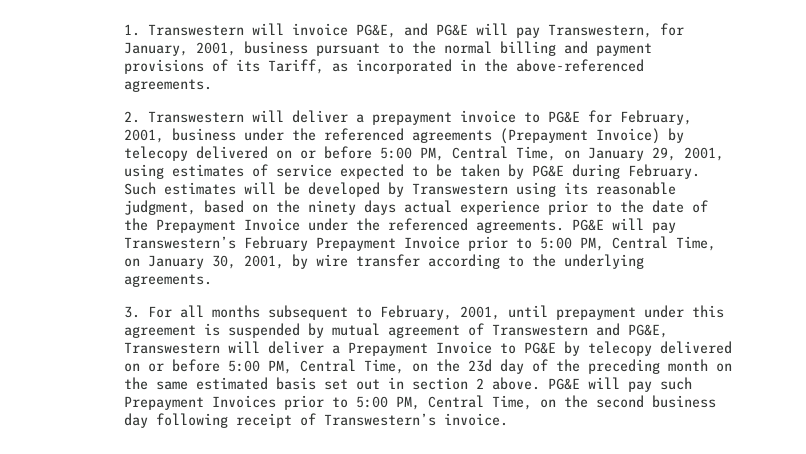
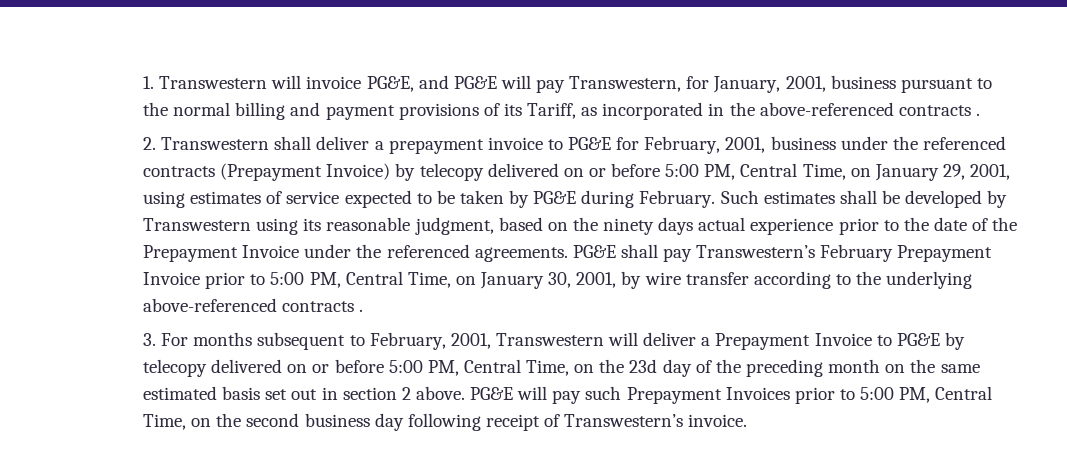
[123,79,212,92] agreements. -> [898,105,980,116] contracts .
[251,110,284,122] will -> [274,136,312,150] shall
[411,130,492,143] agreements -> [143,166,216,177] contracts
[243,182,276,194] will -> [839,190,877,204] shall
[611,218,644,230] will -> [620,244,658,258] shall
[123,274,212,287] agreements. -> [143,298,364,312] above-referenced contracts .
[179,305,204,318] all -> (189, 339) none
[507,305,724,320] [123,323,668,338] until prepayment under this agreement is suspended by mutual agreement of Transwestern and PG&E, -> (491, 341) none

